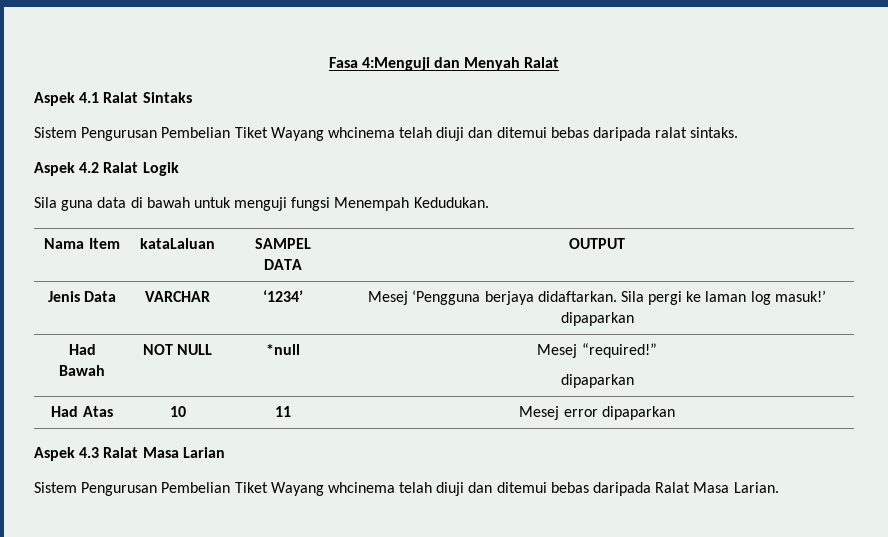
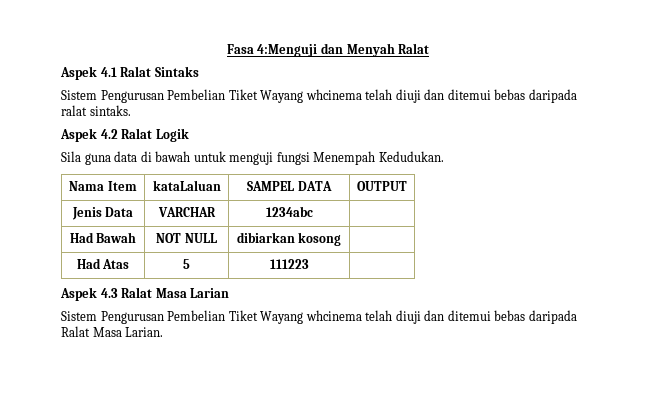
[263,290,303,302] [368,290,826,305] [560,312,634,326] [68,344,96,355] [59,365,105,376] [142,344,213,355] [266,344,300,355] [537,343,657,358] [560,374,634,388] [51,406,113,417] [169,406,186,417] [275,406,291,417] [519,406,675,420] ‘1234’ | Mesej ‘Pengguna berjaya didaftarkan. Sila pergi ke laman log masuk!’ dipaparkan // Had Bawah | NOT NULL | *null | Mesej “required!” // dipaparkan // Had Atas | 10 | 11 | Mesej error dipaparkan -> [265,206,313,217] [69,232,137,243] [156,233,217,243] [236,232,342,246] [76,258,130,269] [183,259,190,269] [269,259,309,269] 1234abc | // Had Bawah | NOT NULL | dibiarkan kosong | // Had Atas | 5 | 111223 |

